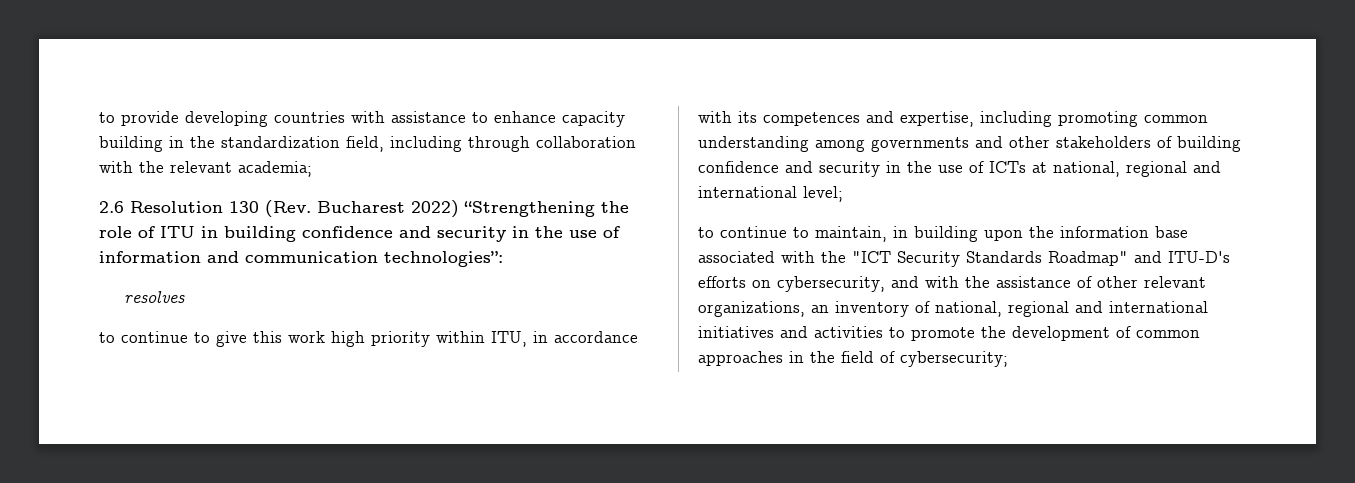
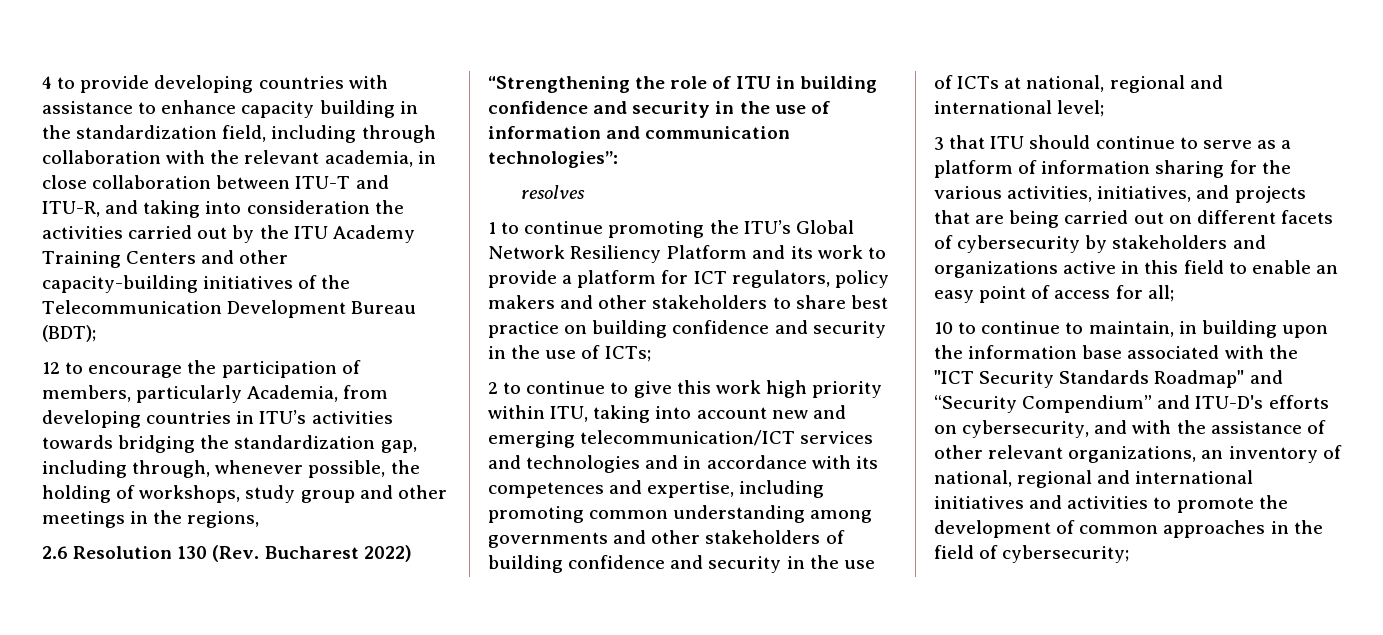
(99, 117) none -> [42,76,52,89] 4
[238,161,312,177] academia; -> [324,150,436,167] [42,175,389,189] [42,200,404,218] [42,225,415,243] [42,250,289,268] [42,275,351,293] [42,300,417,318] [42,325,96,342] [42,360,361,378] [42,385,389,403] [42,410,393,428] [42,435,417,453] [42,460,420,478] [42,485,447,503] [42,510,260,528] academia, in close collaboration between ITU-T and ITU-R, and taking into consideration the activities carried out by the ITU Academy Training Centers and other capacity-building initiatives of the Telecommunication Development Bureau (BDT); // 12 to encourage the participation of members, particularly Academia, from developing countries in ITU’s activities towards bridging the standardization gap, including through, whenever possible, the holding of workshops, study group and other meetings in the regions,
(185, 297) none -> [488,220,854,238] [488,245,886,263] [488,270,889,288] [488,295,888,309] [488,320,886,338] [488,345,651,362] [488,382,498,394] 1 to continue promoting the ITU’s Global Network Resiliency Platform and its work to provide a platform for ICT regulators, policy makers and other stakeholders to share best practice on building confidence and security in the use of ICTs; // 2
(527, 339) none -> [593,405,846,423] [488,430,874,448] [488,455,679,473] taking into account new and emerging telecommunication/ICT services and technologies and
(843, 194) none -> [934,135,1292,150] [934,160,1291,178] [934,185,1306,203] [934,210,1333,228] [934,235,1266,253] [934,260,1338,278] [934,285,1174,303] [934,322,953,334] 3 that ITU should continue to serve as a platform of information sharing for the various activities, initiatives, and projects that are being carried out on different facets of cybersecurity by stakeholders and organizations active in this field to enable an easy point of access for all; // 10
(1162, 257) none -> [934,395,1191,413] “Security Compendium” and

